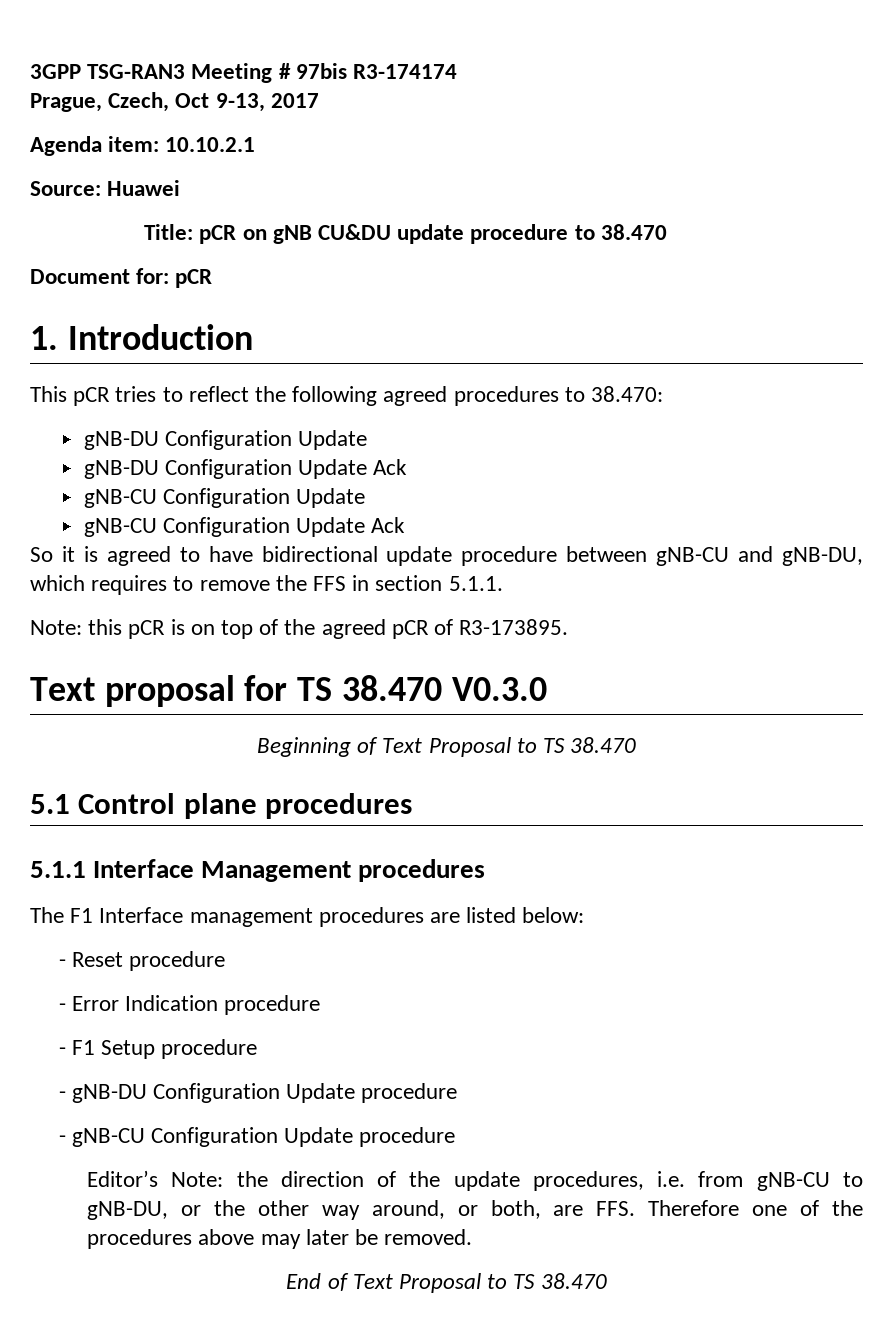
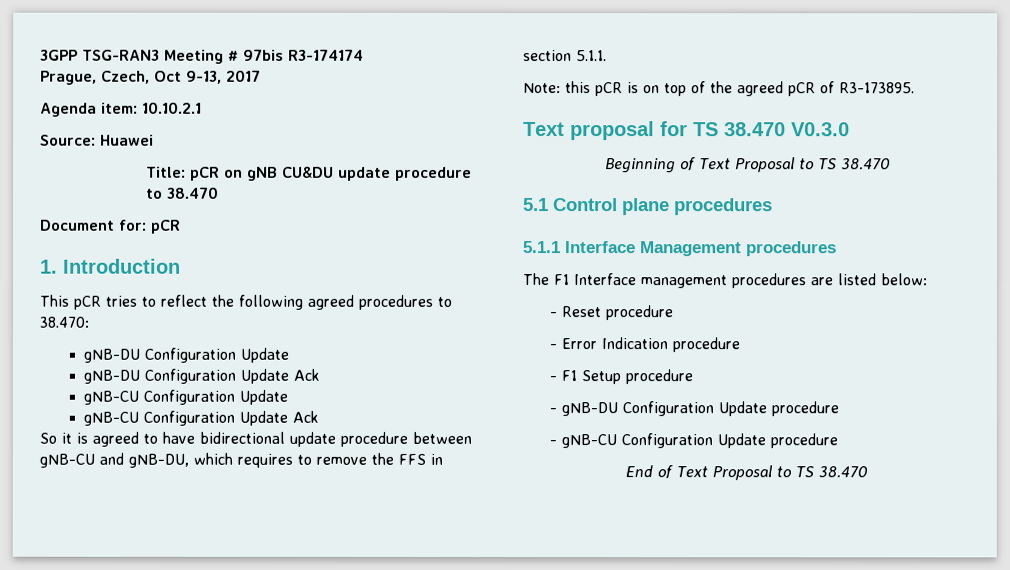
[87,1170,864,1191] [87,1200,864,1220] [87,1229,473,1249] // Editor’s Note: the direction of the update procedures, i.e. from gNB-CU to gNB-DU, or the other way around, or both, are FFS. Therefore one of the procedures above may later be removed. -> (838, 441) none

